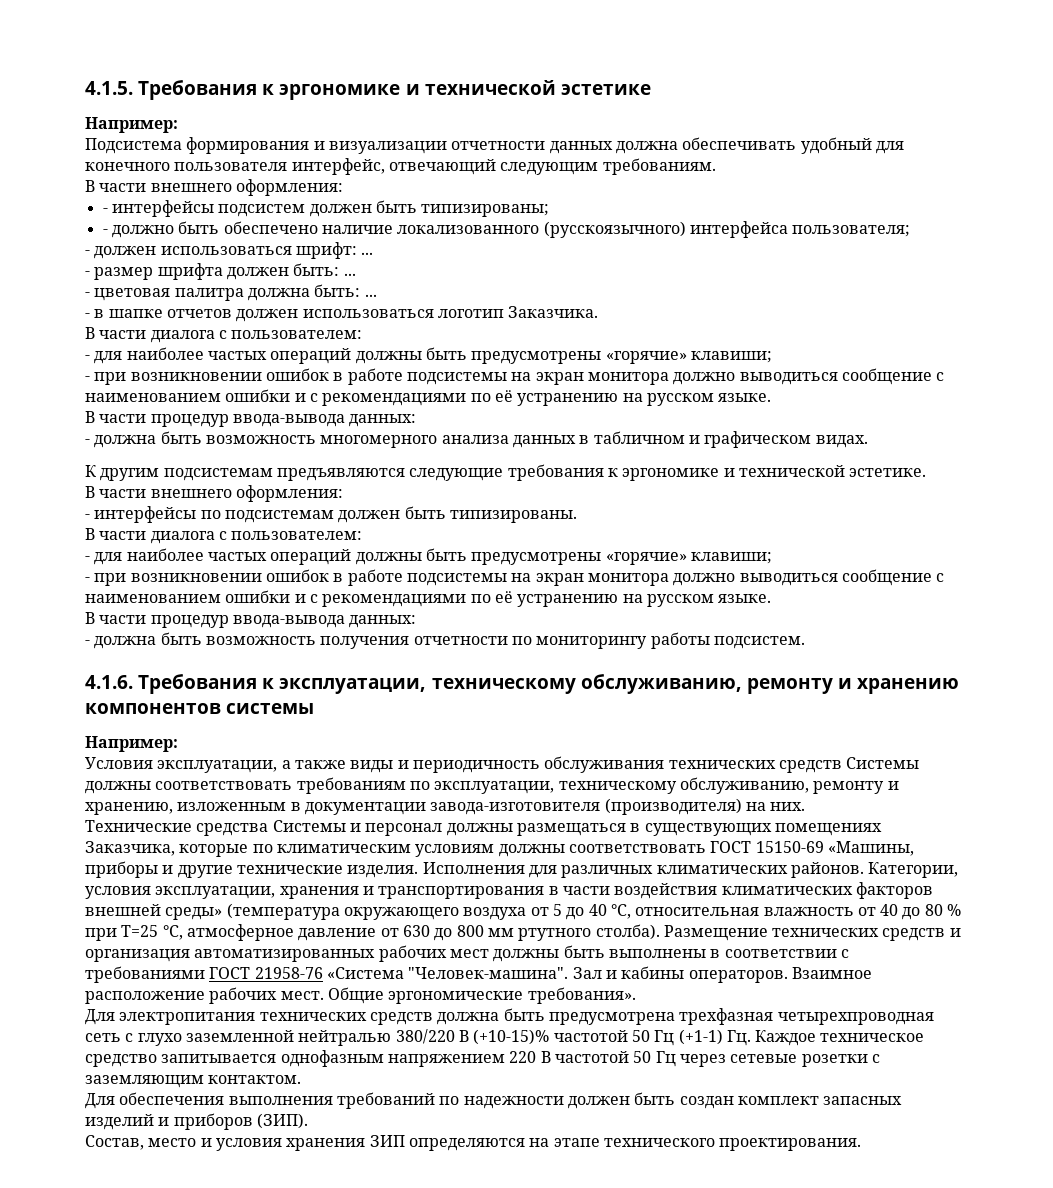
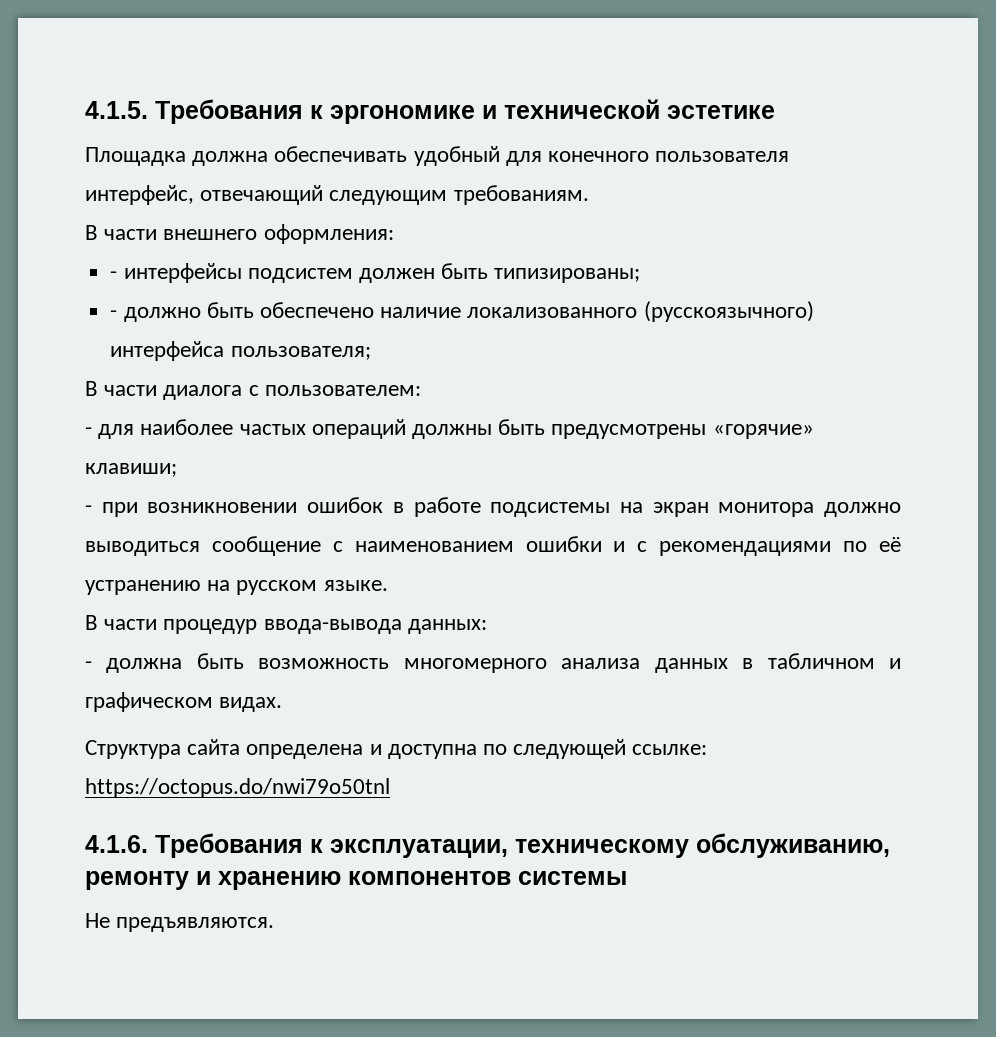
[85,117,178,133] [85,137,613,154] Например: // Подсистема формирования и визуализации отчетности данных -> [85,147,186,166] Площадка
[85,242,374,259] [85,263,356,280] [85,284,377,301] [85,306,599,322] // - должен использоваться шрифт: ... // - размер шрифта должен быть: ... // - цветовая палитра должна быть: ... // - в шапке отчетов должен использоваться логотип Заказчика. -> (371, 353) none
[85,464,927,481] [85,485,343,502] [85,506,577,523] [85,528,363,544] [85,548,772,565] [85,569,945,586] [85,590,772,607] [85,612,417,628] [85,632,805,649] К другим подсистемам предъявляются следующие требования к эргономике и технической эстетике. // В части внешнего оформления: // - интерфейсы по подсистемам должен быть типизированы. // В части диалога с пользователем: // - для наиболее частых операций должны быть предусмотрены «горячие» клавиши; // - при возникновении ошибок в работе подсистемы на экран монитора должно выводиться сообщение с наименованием ошибки и с рекомендациями по её устранению на русском языке. // В части процедур ввода-вывода данных: // - должна быть возможность получения отчетности по мониторингу работы подсистем. -> [85,739,708,759] [85,778,390,798] Структура сайта определена и доступна по следующей ссылке: https://octopus.do/nwi79o50tnl
[85,736,178,752] [85,756,920,773] [85,777,899,794] [85,798,806,815] [85,820,882,836] [85,841,914,857] [85,861,959,878] [85,882,933,899] [85,903,962,920] [85,924,961,941] [85,945,849,962] [85,966,872,983] [85,987,636,1004] [85,1008,934,1025] [85,1029,925,1046] [85,1050,880,1067] [85,1075,302,1088] [85,1092,903,1109] [85,1113,308,1130] [85,1135,862,1151] Например: // Условия эксплуатации, а также виды и периодичность обслуживания технических средств Системы должны соответствовать требованиям по эксплуатации, техническому обслуживанию, ремонту и хранению, изложенным в документации завода-изготовителя (производителя) на них. // Технические средства Системы и персонал должны размещаться в существующих помещениях Заказчика, которые по климатическим условиям должны соответствовать ГОСТ 15150-69 «Машины, приборы и другие технические изделия. Исполнения для различных климатических районов. Категории, условия эксплуатации, хранения и транспортирования в части воздействия климатических факторов внешней среды» (температура окружающего воздуха от 5 до 40 °С, относительная влажность от 40 до 80 % при Т=25 °С, атмосферное давление от 630 до 800 мм ртутного столба). Размещение технических средств и организация автоматизированных рабочих мест должны быть выполнены в соответствии с требованиями ГОСТ 21958-76 «Система "Человек-машина". Зал и кабины операторов. Взаимное расположение рабочих мест. Общие эргономические требования». // Для электропитания технических средств должна быть предусмотрена трехфазная четырехпроводная сеть с глухо заземленной нейтралью 380/220 В (+10-15)% частотой 50 Гц (+1-1) Гц. Каждое техническое средство запитывается однофазным напряжением 220 В частотой 50 Гц через сетевые розетки с заземляющим контактом. // Для обеспечения выполнения требований по надежности должен быть создан комплект запасных изделий и приборов (ЗИП). // Состав, место и условия хранения ЗИП определяются на этапе технического проектирования. -> [85,913,275,932] Не предъявляются.

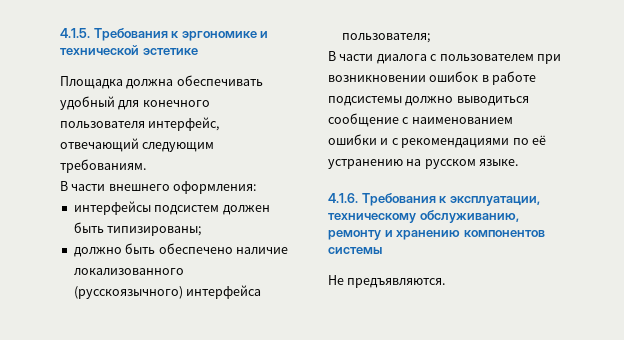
[110,271,118,279] - -> (257, 187) none
[110,310,118,318] - -> (202, 231) none
[264,385,421,396] [85,419,814,439] [85,463,177,477] [85,505,92,513] пользователем: // - для наиболее частых операций должны быть предусмотрены «горячие» клавиши; // - -> [439,54,534,61] пользователем
[619,502,815,517] на экран монитора -> (402, 101) none
[85,615,487,634] [85,653,901,673] [85,692,283,712] [85,739,708,759] [85,778,390,798] // В части процедур ввода-вывода данных: // - должна быть возможность многомерного анализа данных в табличном и графическом видах. // Структура сайта определена и доступна по следующей ссылке: https://octopus.do/nwi79o50tnl -> (519, 162) none

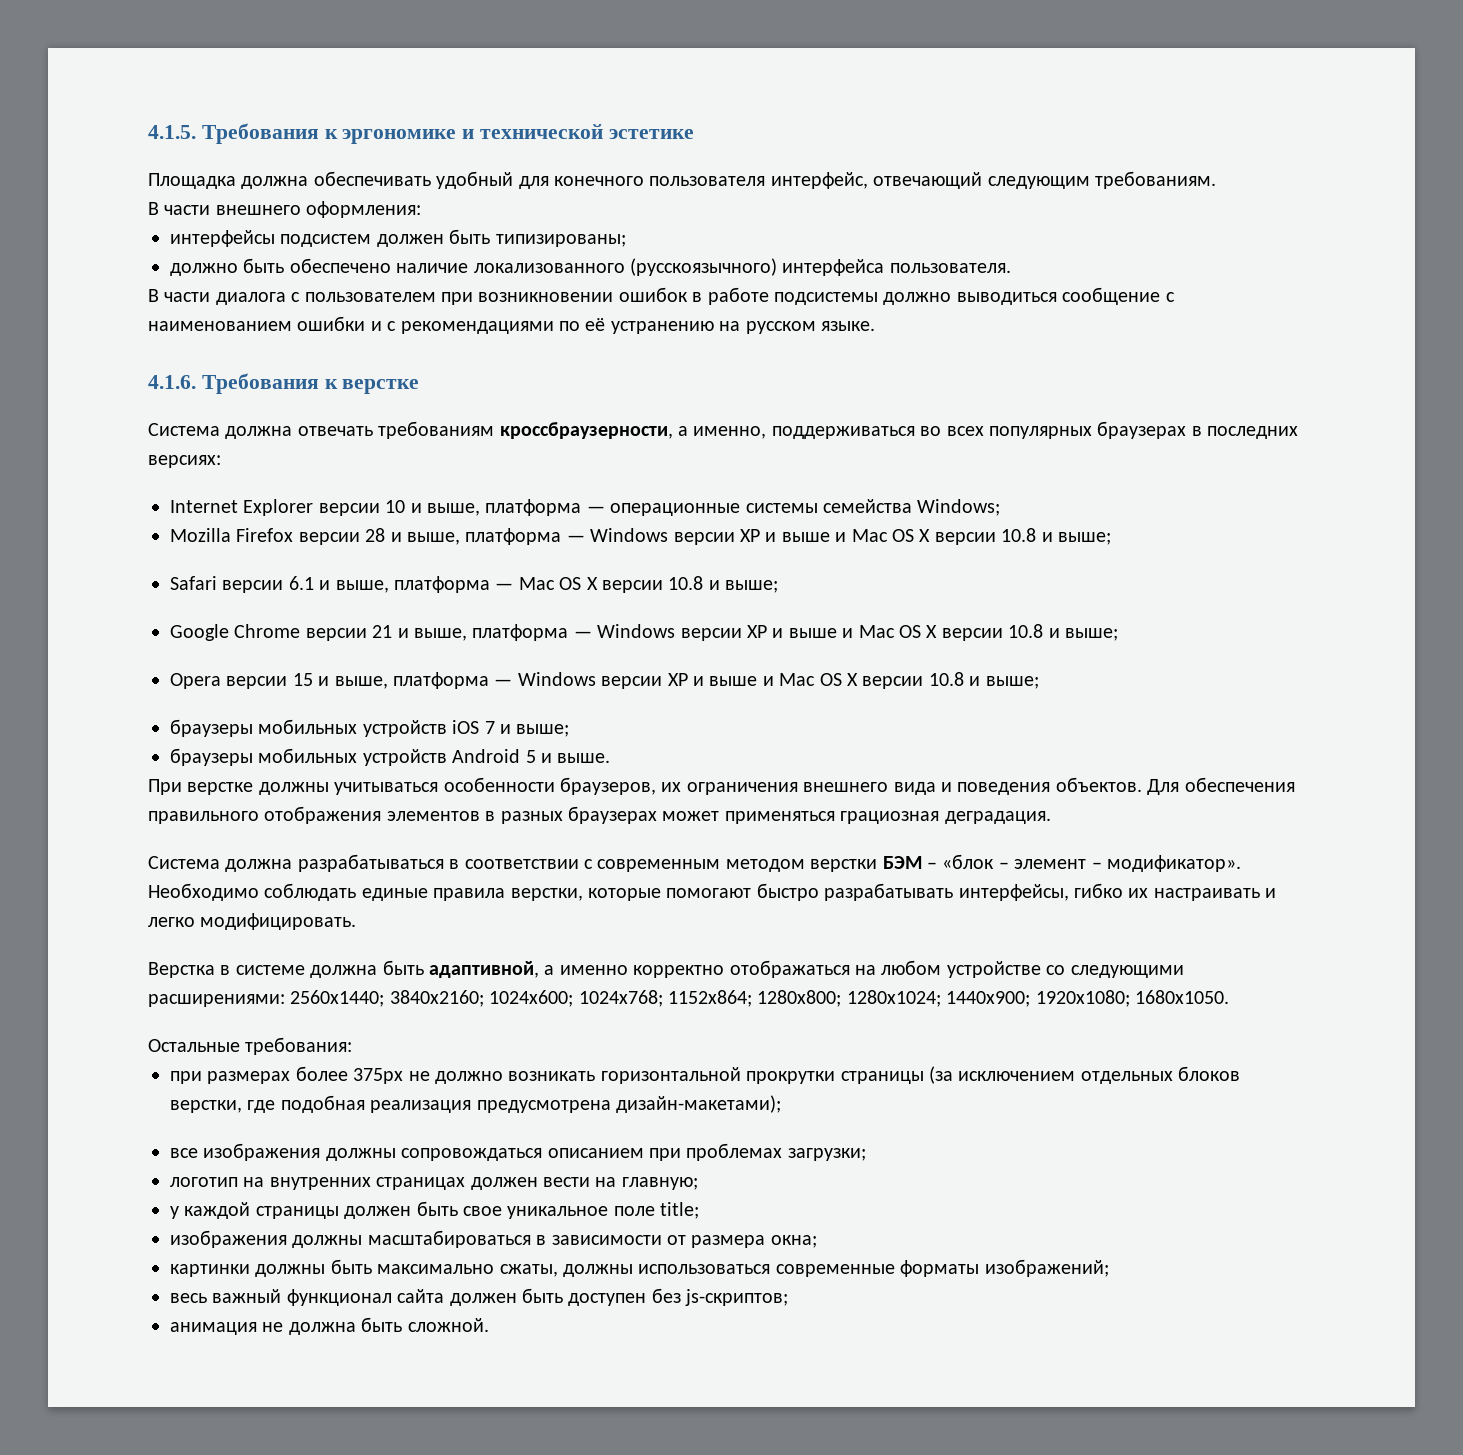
[341,33,430,43] пользователя; -> [889,263,1011,273] пользователя.
[449,196,540,206] [328,210,519,223] [328,230,545,240] [328,247,382,254] [328,275,446,288] эксплуатации, техническому обслуживанию, ремонту и хранению компонентов системы // Не предъявляются. -> [342,379,420,394] [148,421,1299,439] [148,455,221,468] [170,499,1001,516] [170,528,1111,545] [170,576,779,593] [170,624,1118,641] [170,672,1039,689] [170,719,570,737] [170,748,611,766] [148,777,1295,795] [148,806,1051,824] [148,854,1241,872] [148,883,1277,901] [148,913,357,930] [148,960,1184,978] [148,990,1229,1007] [148,1037,353,1055] [170,1066,1241,1084] [170,1095,781,1113] [170,1143,866,1161] [170,1177,698,1190] [170,1201,700,1219] [170,1230,817,1248] [170,1259,1109,1277] [170,1288,789,1306] [170,1317,489,1335] верстке // Система должна отвечать требованиям кроссбраузерности, а именно, поддерживаться во всех популярных браузерах в последних версиях: // Internet Explorer версии 10 и выше, платформа — операционные системы семейства Windows; // Mozilla Firefox версии 28 и выше, платформа — Windows версии XP и выше и Mac OS X версии 10.8 и выше; // Safari версии 6.1 и выше, платформа — Mac OS X версии 10.8 и выше; // Google Chrome версии 21 и выше, платформа — Windows версии XP и выше и Mac OS X версии 10.8 и выше; // Opera версии 15 и выше, платформа — Windows версии XP и выше и Mac OS X версии 10.8 и выше; // браузеры мобильных устройств iOS 7 и выше; // браузеры мобильных устройств Android 5 и выше. // При верстке должны учитываться особенности браузеров, их ограничения внешнего вида и поведения объектов. Для обеспечения правильного отображения элементов в разных браузерах может применяться грациозная деградация. // Система должна разрабатываться в соответствии с современным методом верстки БЭМ – «блок – элемент – модификатор». Необходимо соблюдать единые правила верстки, которые помогают быстро разрабатывать интерфейсы, гибко их настраивать и легко модифицировать. // Верстка в системе должна быть адаптивной, а именно корректно отображаться на любом устройстве со следующими расширениями: 2560x1440; 3840x2160; 1024x600; 1024x768; 1152x864; 1280x800; 1280x1024; 1440x900; 1920x1080; 1680x1050. // Остальные требования: // при размерах более 375px не должно возникать горизонтальной прокрутки страницы (за исключением отдельных блоков верстки, где подобная реализация предусмотрена дизайн-макетами); // все изображения должны сопровождаться описанием при проблемах загрузки; // логотип на внутренних страницах должен вести на главную; // у каждой страницы должен быть свое уникальное поле title; // изображения должны масштабироваться в зависимости от размера окна; // картинки должны быть максимально сжаты, должны использоваться современные форматы изображений; // весь важный функционал сайта должен быть доступен без js-скриптов; // анимация не должна быть сложной.

